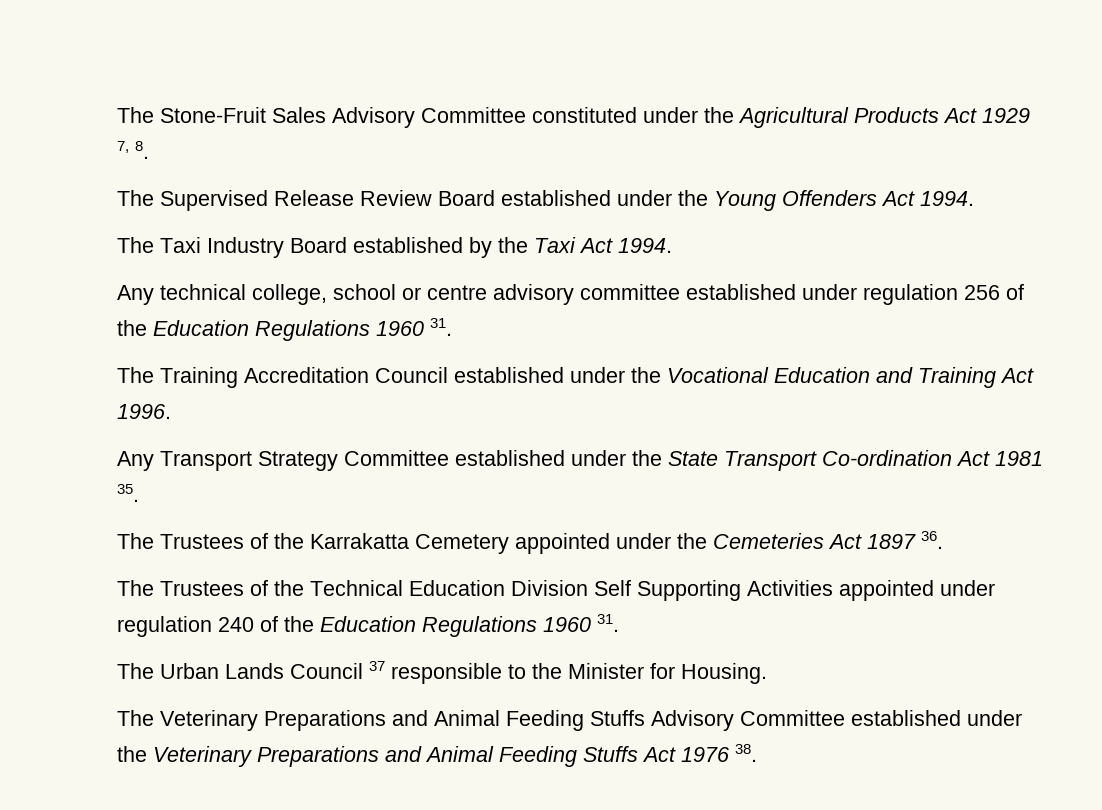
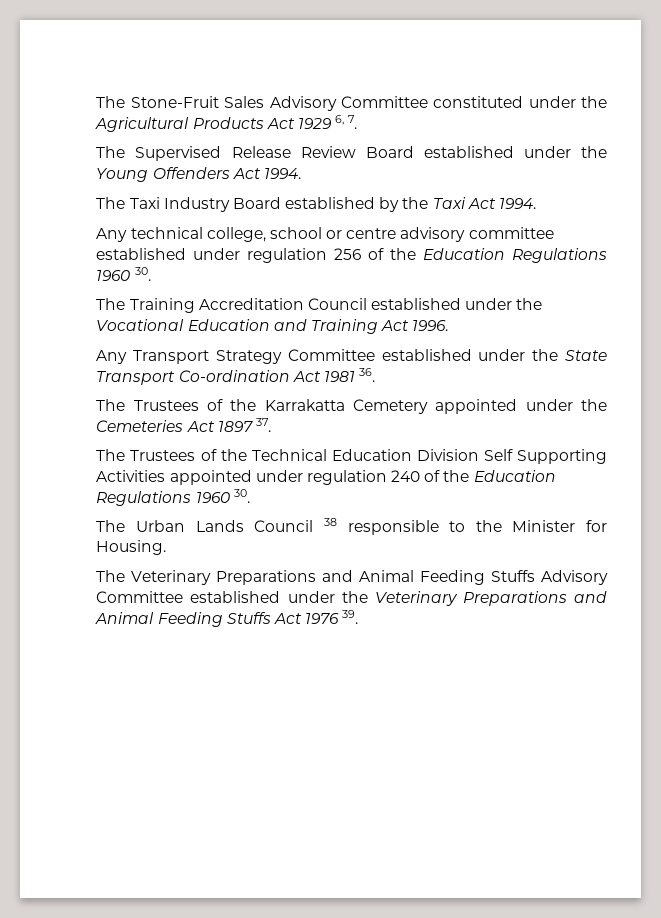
[116,141,149,159] 7, 8. -> [335,115,358,129] 6, 7.
[429,318,452,336] 31. -> [134,267,151,281] 30.
[116,484,139,502] 35. -> [359,368,376,382] 36.
[920,531,943,549] 36. -> [255,418,271,432] 37.
[596,614,619,632] 31. -> [233,489,250,503] 30.
[368,661,385,671] 37 -> [323,518,337,526] 38
[734,744,757,762] 38. -> [342,610,359,624] 39.

